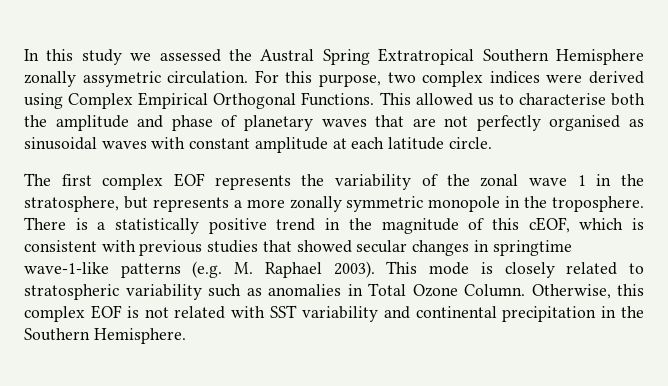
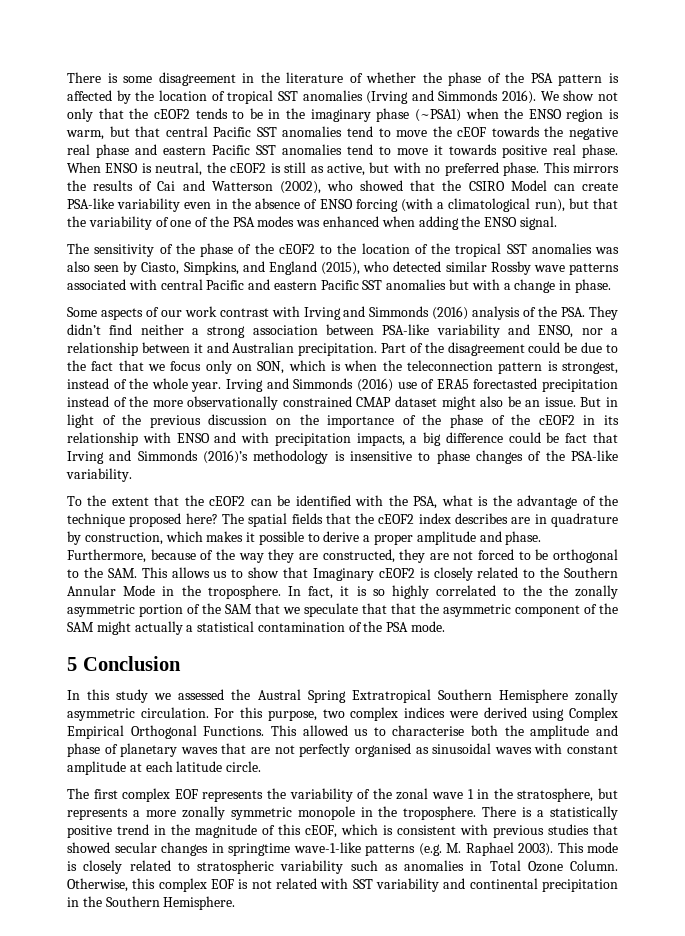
(24, 55) none -> [67,72,619,86] [67,90,618,104] [67,108,619,122] [66,126,618,140] [67,144,618,158] [67,162,619,176] [67,180,619,194] [67,198,618,212] [67,216,557,230] [67,243,619,257] [67,261,619,275] [67,279,611,293] [67,306,618,320] [67,324,618,338] [67,342,619,356] [67,360,618,374] [67,378,619,392] [67,396,618,410] [67,414,620,428] [67,432,618,446] [67,450,618,464] [66,468,132,482] [67,495,619,509] [67,513,619,527] [67,531,542,545] [67,549,618,563] [67,567,618,581] [67,585,618,599] [67,603,618,617] [67,621,446,635] [67,656,181,671] There is some disagreement in the literature of whether the phase of the PSA pattern is affected by the location of tropical SST anomalies (Irving and Simmonds 2016). We show not only that the cEOF2 tends to be in the imaginary phase (~PSA1) when the ENSO region is warm, but that central Pacific SST anomalies tend to move the cEOF towards the negative real phase and eastern Pacific SST anomalies tend to move it towards positive real phase. When ENSO is neutral, the cEOF2 is still as active, but with no preferred phase. This mirrors the results of Cai and Watterson (2002), who showed that the CSIRO Model can create PSA-like variability even in the absence of ENSO forcing (with a climatological run), but that the variability of one of the PSA modes was enhanced when adding the ENSO signal. // The sensitivity of the phase of the cEOF2 to the location of the tropical SST anomalies was also seen by Ciasto, Simpkins, and England (2015), who detected similar Rossby wave patterns associated with central Pacific and eastern Pacific SST anomalies but with a change in phase. // Some aspects of our work contrast with Irving and Simmonds (2016) analysis of the PSA. They didn’t find neither a strong association between PSA-like variability and ENSO, nor a relationship between it and Australian precipitation. Part of the disagreement could be due to the fact that we focus only on SON, which is when the teleconnection pattern is strongest, instead of the whole year. Irving and Simmonds (2016) use of ERA5 forectasted precipitation instead of the more observationally constrained CMAP dataset might also be an issue. But in light of the previous discussion on the importance of the phase of the cEOF2 in its relationship with ENSO and with precipitation impacts, a big difference could be fact that Irving and Simmonds (2016)’s methodology is insensitive to phase changes of the PSA-like variability. // To the extent that the cEOF2 can be identified with the PSA, what is the advantage of the technique proposed here? The spatial fields that the cEOF2 index describes are in quadrature by construction, which makes it possible to derive a proper amplitude and phase. Furthermore, because of the way they are constructed, they are not forced to be orthogonal to the SAM. This allows us to show that Imaginary cEOF2 is closely related to the Southern Annular Mode in the troposphere. In fact, it is so highly correlated to the the zonally asymmetric portion of the SAM that we speculate that that the asymmetric component of the SAM might actually a statistical contamination of the PSA mode. // 5 Conclusion //
[82,71,161,87] assymetric -> [67,708,135,721] asymmetric

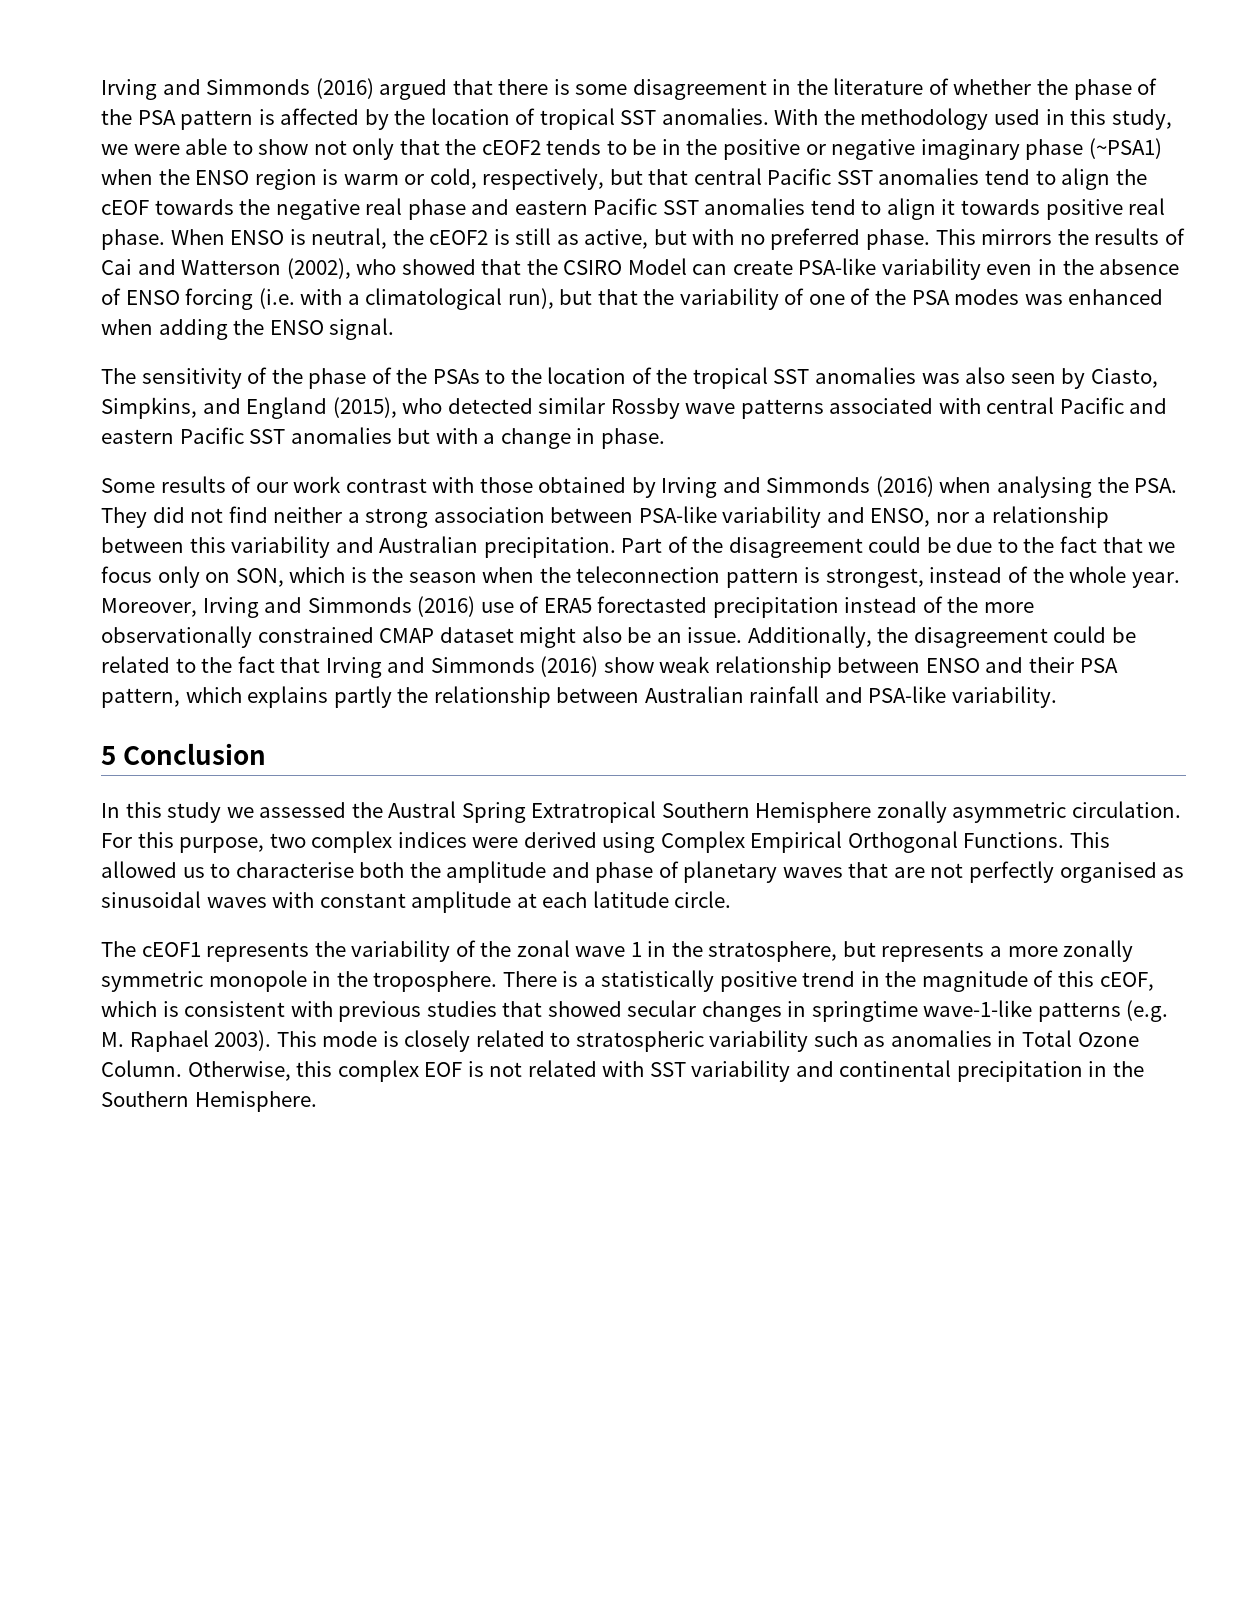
[67,72,101,83] There -> [101,78,549,100] Irving and Simmonds (2016) argued that there
[302,90,559,104] anomalies (Irving and Simmonds 2016). We -> [661,108,1172,130] [101,138,253,155] anomalies. With the methodology used in this study, we were able to
(305, 113) none -> [723,139,916,160] positive or negative
[66,130,104,140] warm, -> [343,168,605,190] warm or cold, respectively,
[396,130,428,137] move -> [1061,168,1111,190] align
[397,148,428,155] move -> [886,198,936,220] align
[400,198,433,212] (with -> [258,288,343,309] (i.e. with
[278,244,315,254] cEOF2 -> [432,369,480,384] PSAs
[100,308,143,320] aspects -> [160,476,226,493] results
[303,306,537,320] Irving and Simmonds (2016) analysis of -> [479,476,1093,498] those obtained by Irving and Simmonds (2016) when analysing
[67,324,101,335] didn’t -> [152,507,224,523] did not
[193,343,203,353] it -> [189,536,331,558] this variability
(341, 366) none -> [372,567,477,583] the season
(222, 387) none -> [101,598,197,617] Moreover,
[580,397,618,407] [67,414,620,428] [67,432,560,446] But in light of the previous discussion on the importance of the phase of the cEOF2 in its relationship with ENSO and with precipitation impacts, a big difference could be -> [747,626,1136,648] [101,656,233,673] Additionally, the disagreement could be related to the
[203,450,618,464] [66,468,132,482] [67,495,619,509] [67,513,619,527] [67,531,542,545] [67,549,618,563] [67,567,618,581] [67,585,618,599] [67,603,618,617] [67,621,446,635] (2016)’s methodology is insensitive to phase changes of the PSA-like variability. // To the extent that the cEOF2 can be identified with the PSA, what is the advantage of the technique proposed here? The spatial fields that the cEOF2 index describes are in quadrature by construction, which makes it possible to derive a proper amplitude and phase. Furthermore, because of the way they are constructed, they are not forced to be orthogonal to the SAM. This allows us to show that Imaginary cEOF2 is closely related to the Southern Annular Mode in the troposphere. In fact, it is so highly correlated to the the zonally asymmetric portion of the SAM that we speculate that that the asymmetric component of the SAM might actually a statistical contamination of the PSA mode. -> [540,656,1118,678] [101,686,1057,708] (2016) show weak relationship between ENSO and their PSA pattern, which explains partly the relationship between Australian rainfall and PSA-like variability.
[93,788,198,802] first complex EOF -> [141,942,201,957] cEOF1

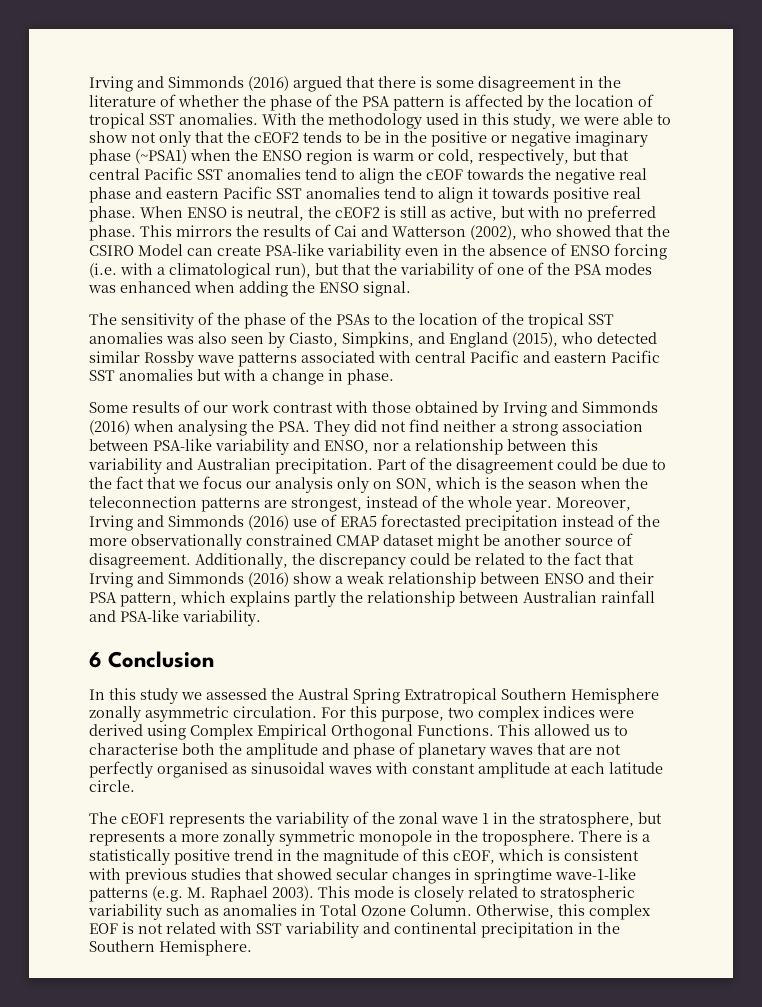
(152, 574) none -> [246,477,333,493] our analysis
[725,567,821,588] pattern is -> [201,497,287,512] patterns are
[581,626,743,643] also be an issue. -> [483,533,633,546] [89,553,191,569] be another source of disagreement.
[913,627,1048,648] disagreement -> [319,553,406,569] discrepancy
(654, 665) none -> [335,576,343,584] a
[101,746,116,765] 5 -> [89,652,102,668] 6

